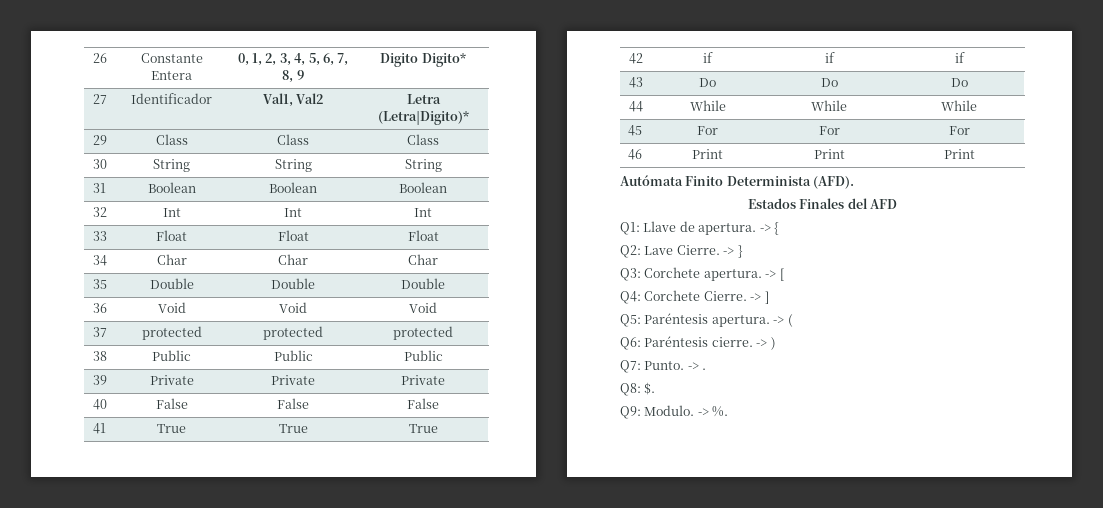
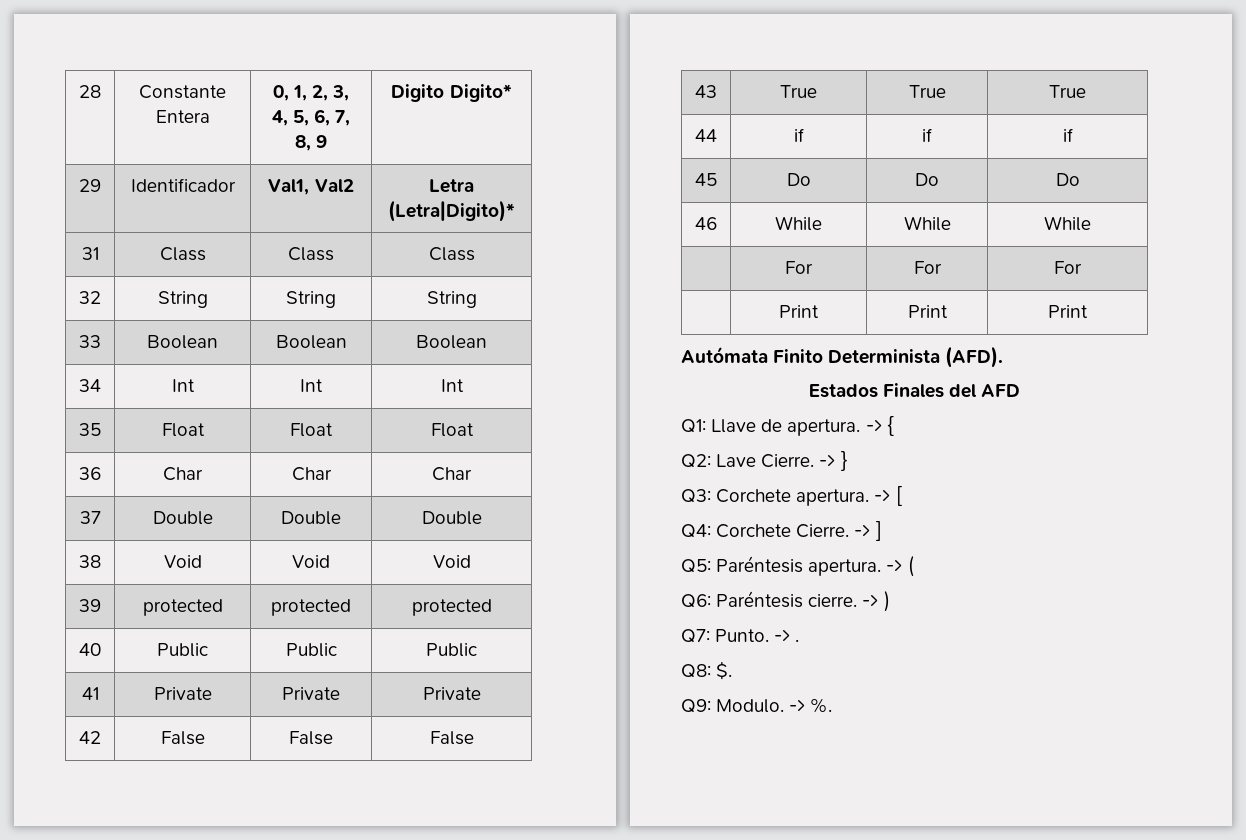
[92,53,107,63] 26 -> [79,85,101,98] 28
[92,94,107,104] 27 -> [79,179,101,192] 29
[92,135,107,145] 29 -> [81,247,99,260] 31
[92,159,107,169] 30 -> [79,291,101,304] 32
[93,183,106,193] 31 -> [79,335,101,348] 33
[92,207,107,217] 32 -> [79,379,101,392] 34
[92,231,107,241] 33 -> [79,423,101,436] 35
[92,255,107,266] 34 -> [79,467,101,480] 36
[92,279,107,289] 35 -> [79,511,101,524] 37
[92,303,107,313] 36 -> [79,555,101,568] 38
[92,327,107,337] 37 -> [79,599,101,612] 39
[92,351,107,361] 38 -> [79,643,101,656] 40
[92,375,107,385] 39 -> [81,687,99,700] 41
[92,399,107,410] 40 -> [79,731,101,744] 42
[93,423,106,434] 41 -> [695,85,717,98] 43
[628,53,643,64] 42 -> [695,129,717,142] 44
[628,77,643,88] 43 -> [695,173,717,186] 45
[628,101,643,112] 44 -> [695,217,717,230] 46
[627,125,642,136] 45 -> (1091, 223) none
[627,149,642,160] 46 -> (1082, 267) none

